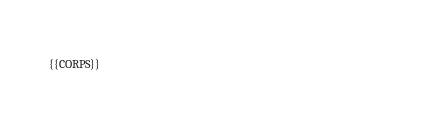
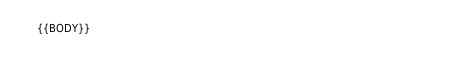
[49,59,100,70] {{CORPS}} -> [37,23,90,34] {{BODY}}

